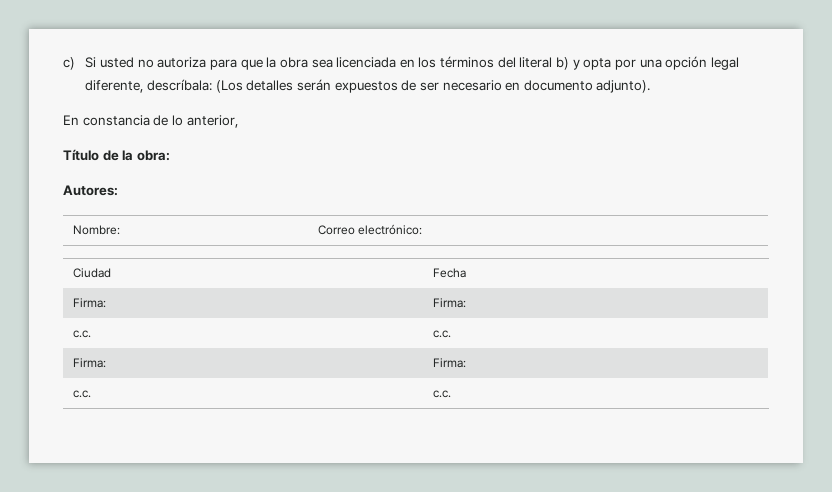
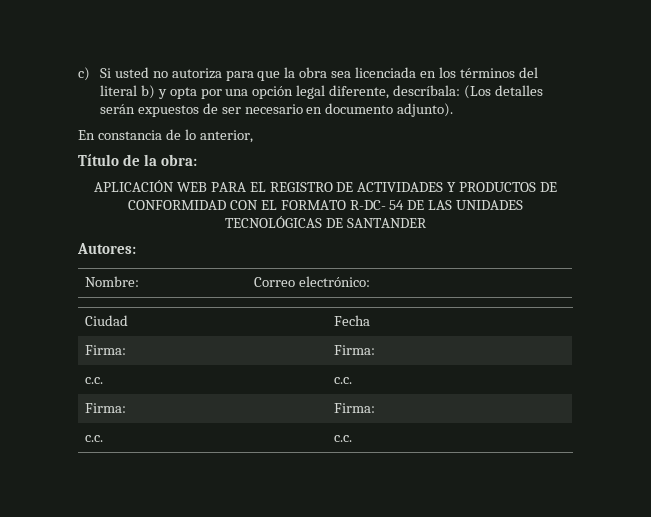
(170, 155) none -> [93,180,558,192] [127,200,524,210] [225,216,427,228] // APLICACIÓN WEB PARA EL REGISTRO DE ACTIVIDADES Y PRODUCTOS DE CONFORMIDAD CON EL FORMATO R-DC- 54 DE LAS UNIDADES TECNOLÓGICAS DE SANTANDER

